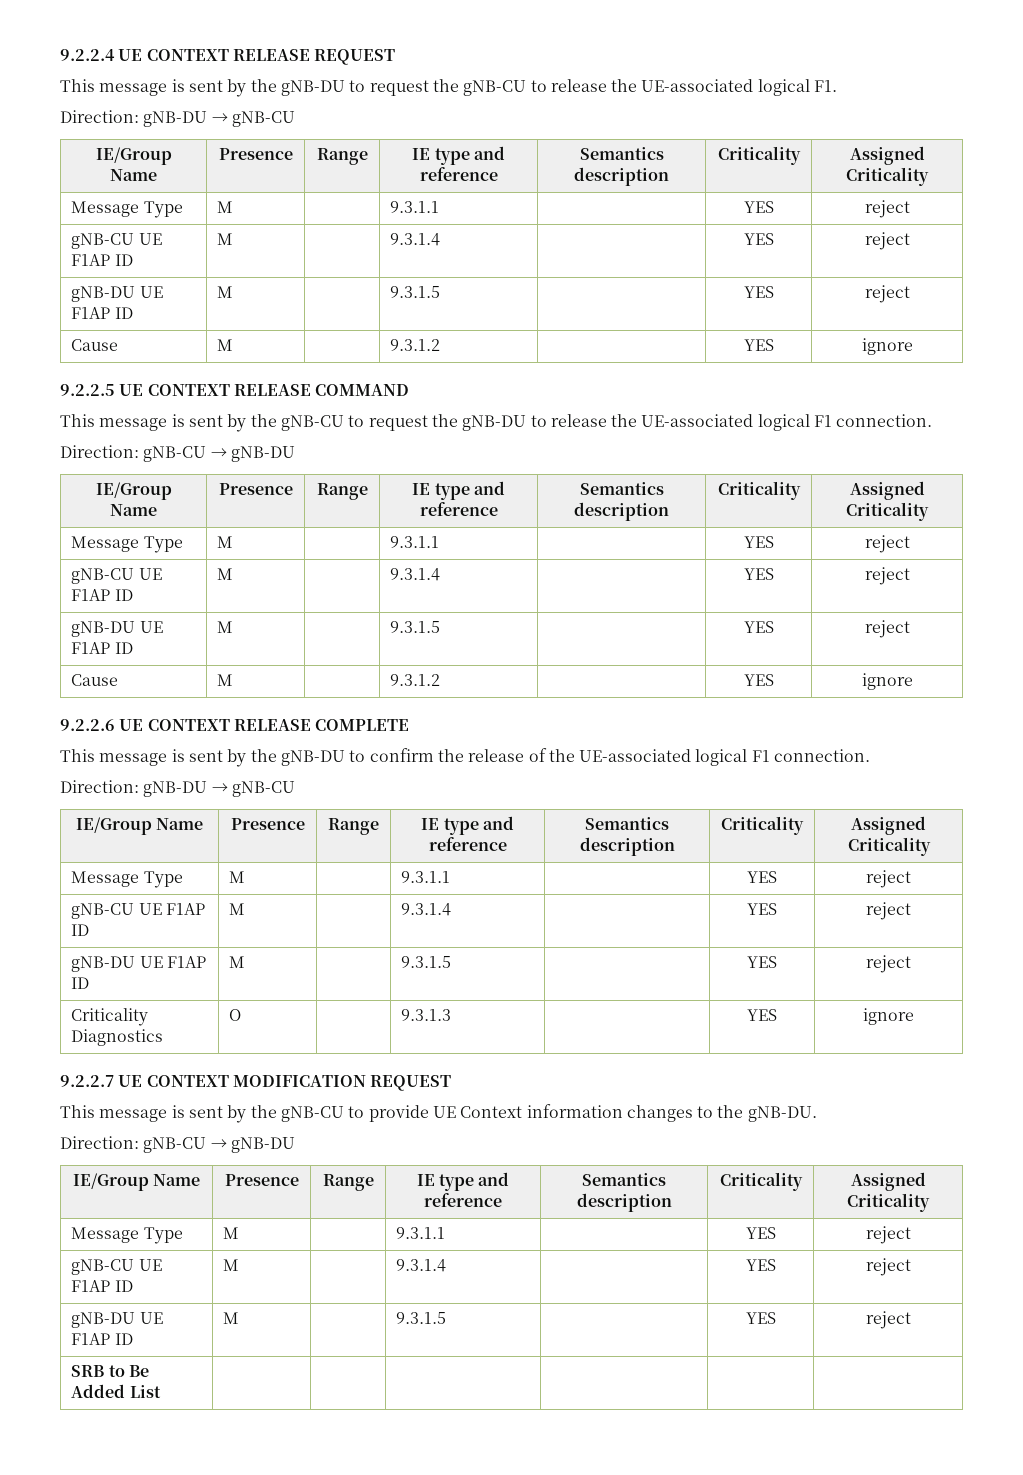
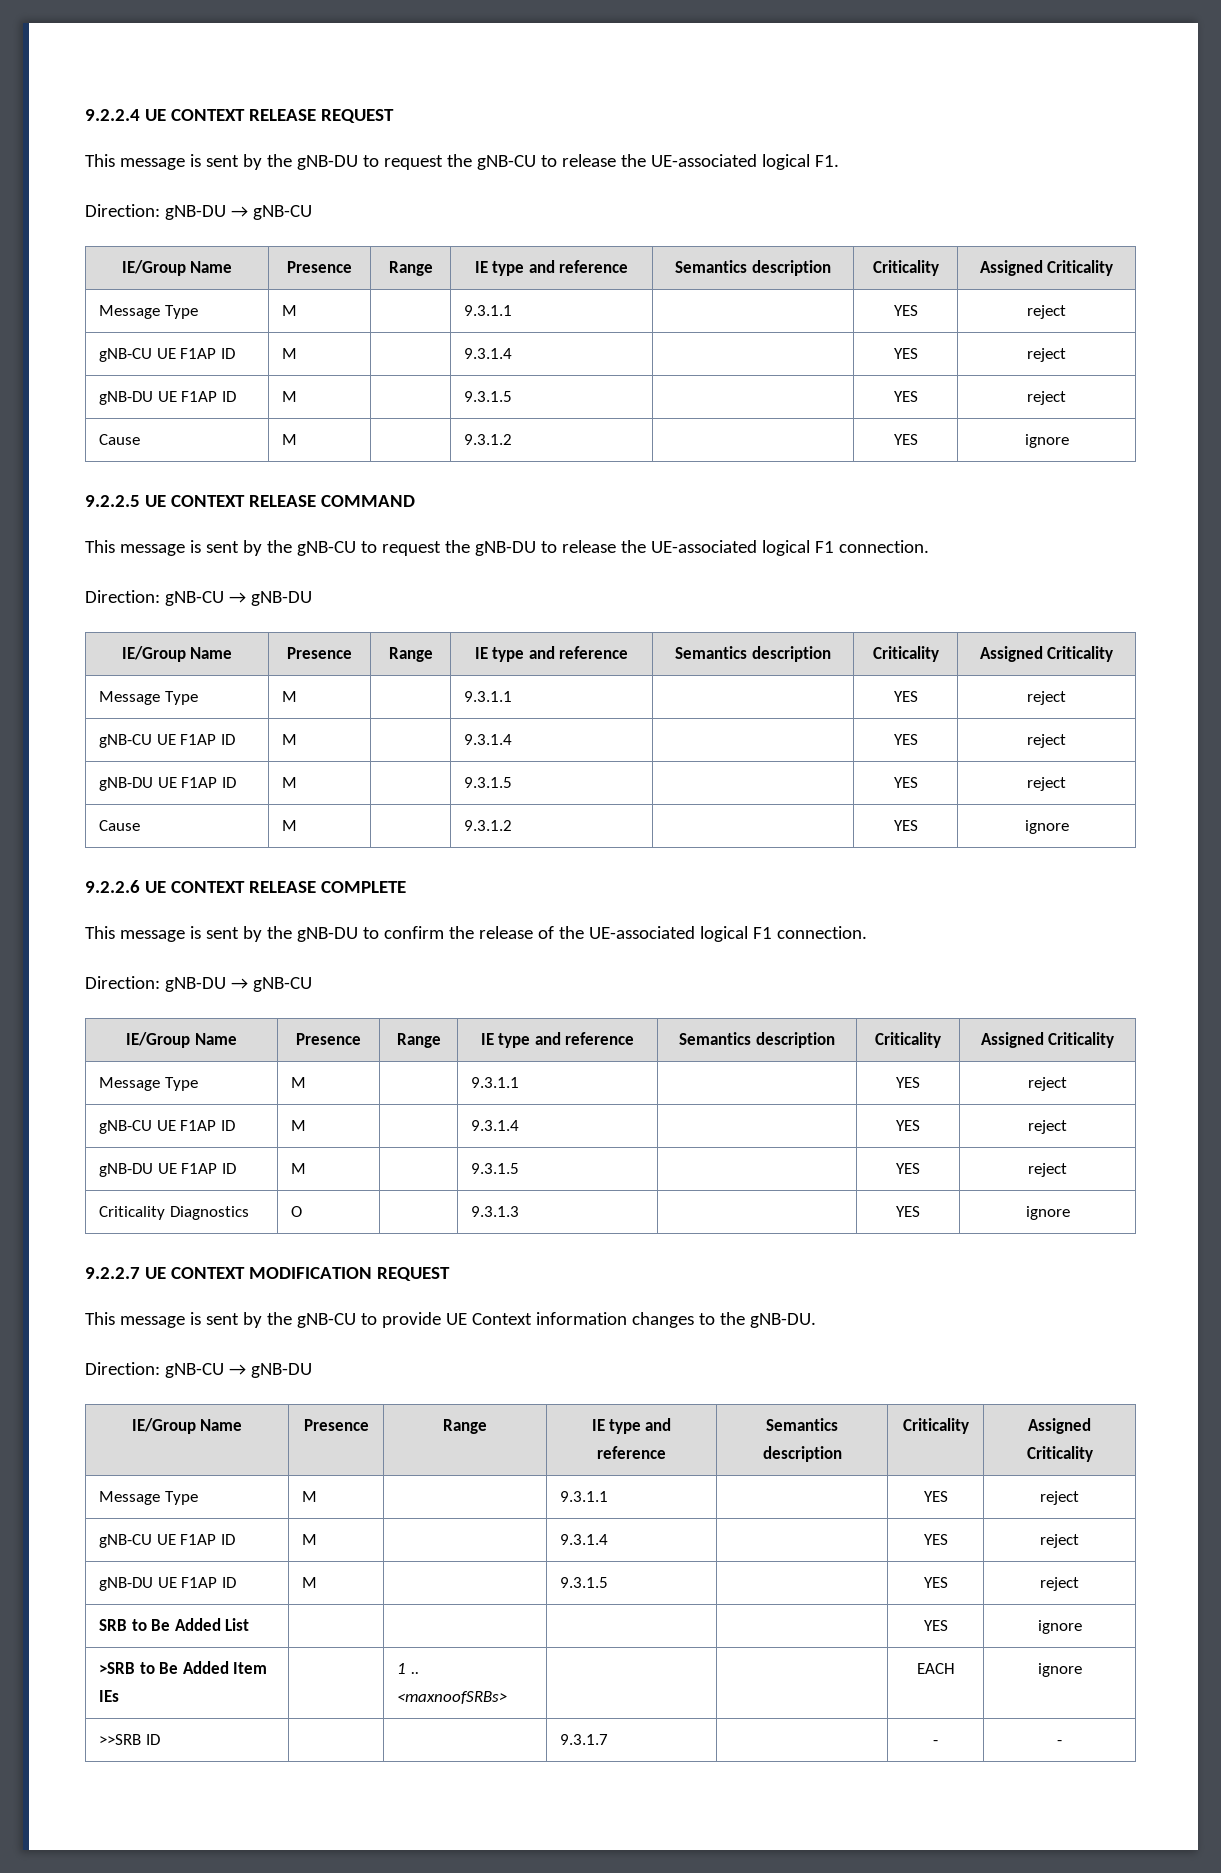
(161, 1391) | -> [923,1620,948,1631] [1037,1620,1082,1634] [99,1661,268,1674] [99,1690,120,1702] [397,1663,419,1674] [397,1691,508,1704] [916,1663,955,1674] [1037,1663,1082,1677] [99,1734,160,1745] [560,1734,609,1745] [933,1740,938,1745] [1057,1740,1062,1745] YES | ignore // >SRB to Be Added Item IEs | | 1 .. <maxnoofSRBs> | | | EACH | ignore // >>SRB ID | | | 9.3.1.7 | | - | -

